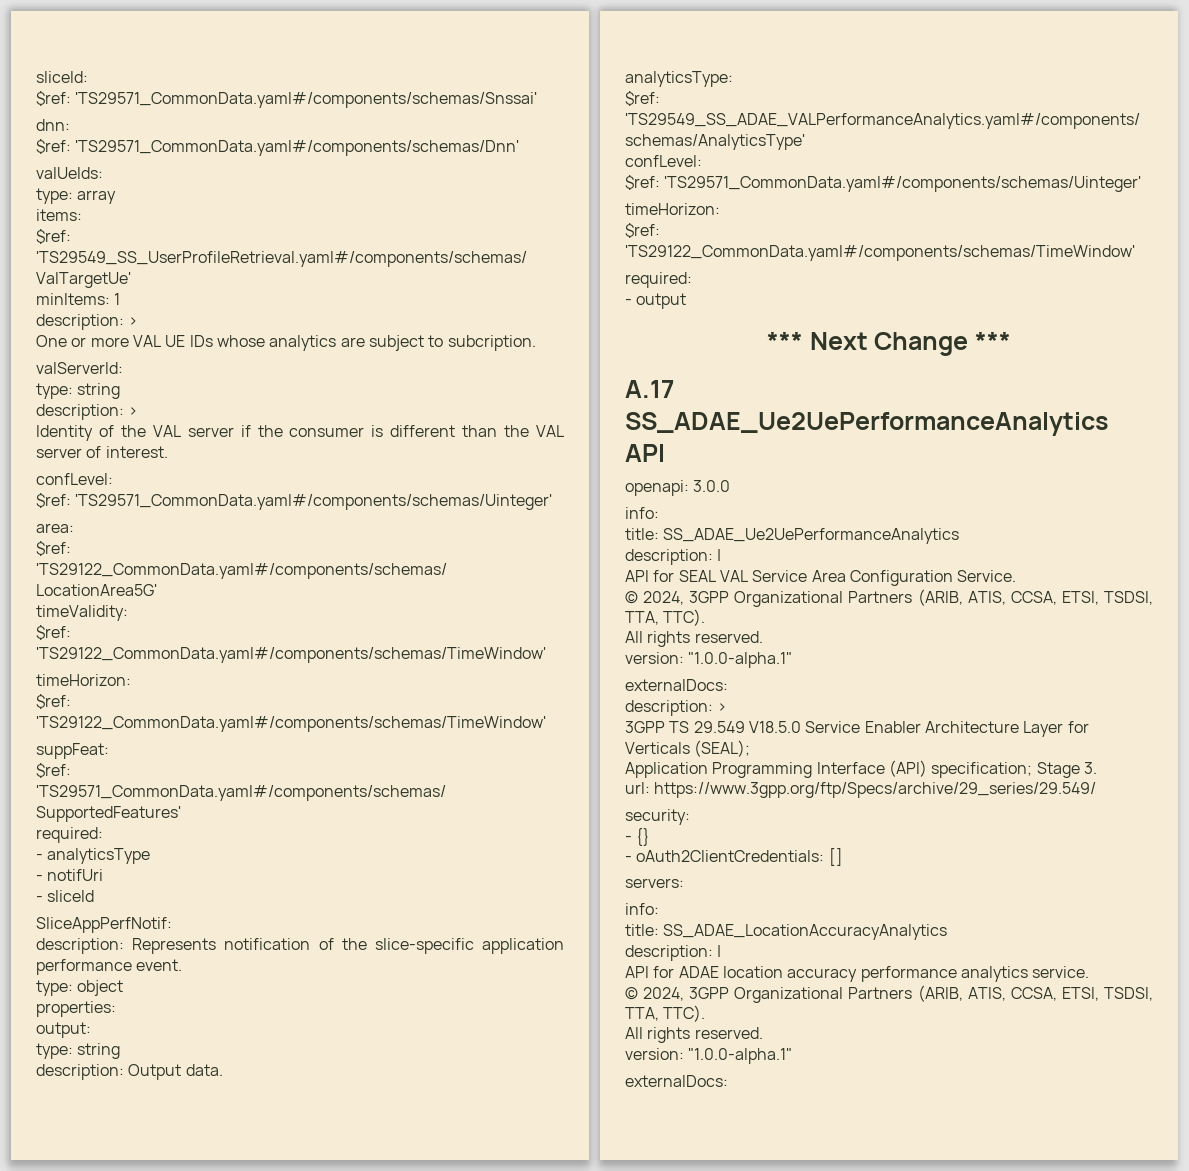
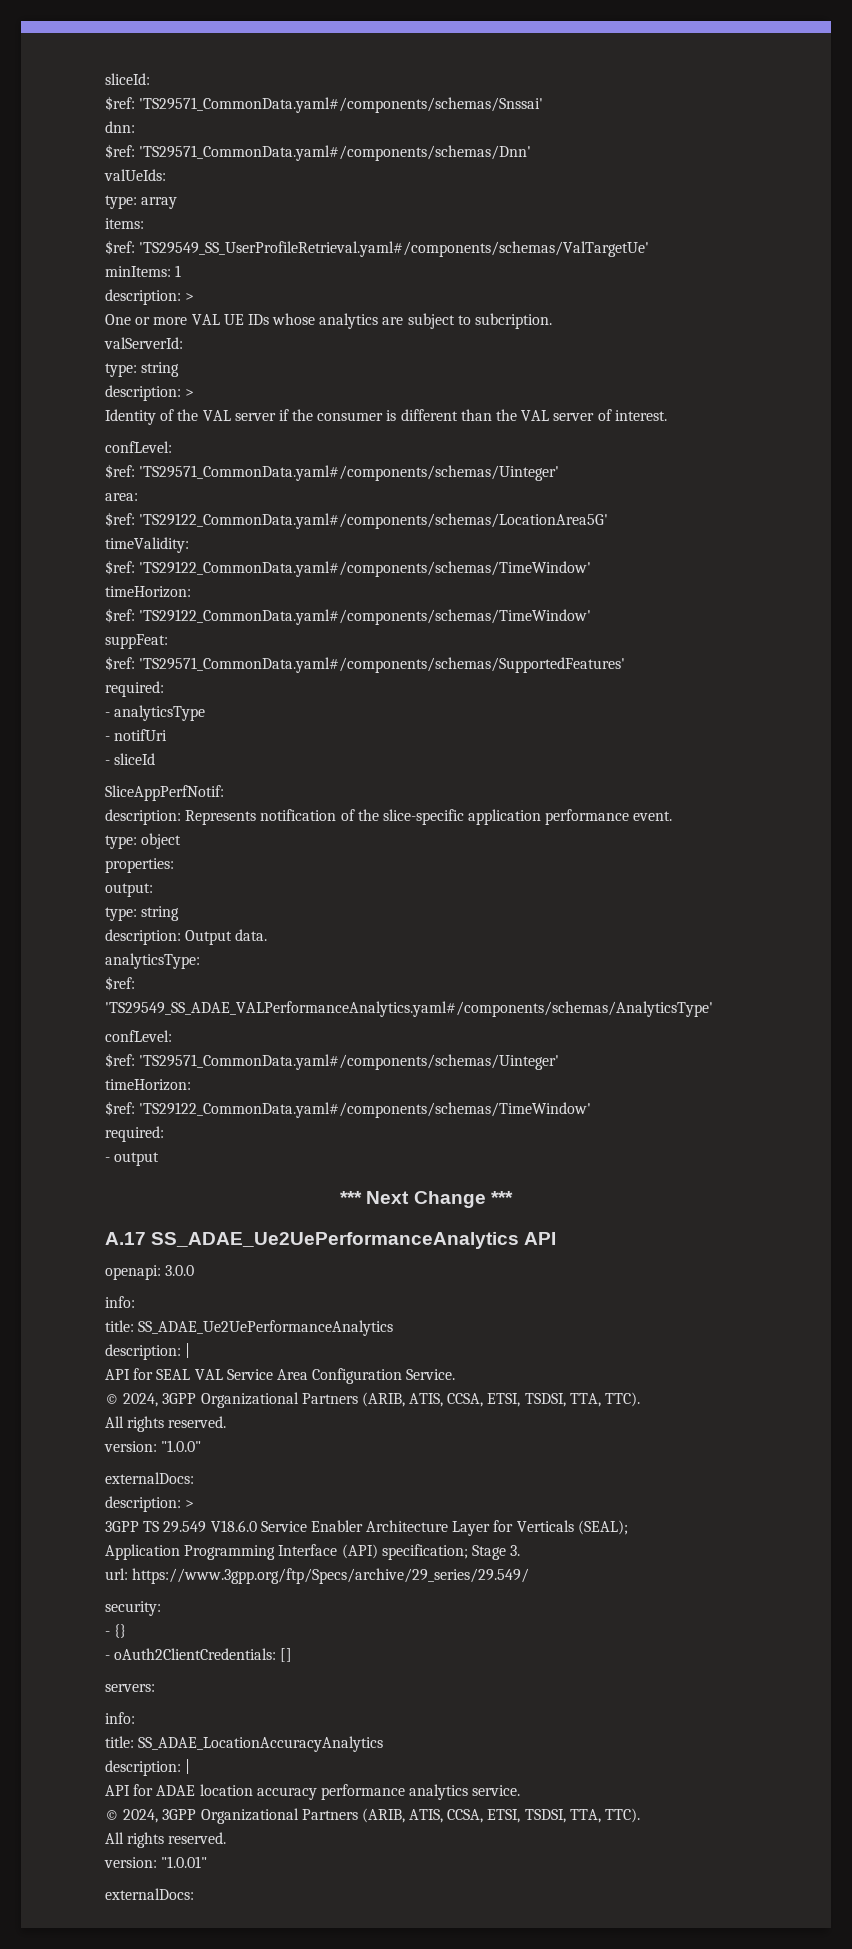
[688,652,793,668] "1.0.0-alpha.1" -> [161,1440,202,1452] "1.0.0"
[748,721,801,733] V18.5.0 -> [210,1520,257,1532] V18.6.0
[688,1048,793,1064] "1.0.0-alpha.1" -> [161,1856,208,1868] "1.0.01"

